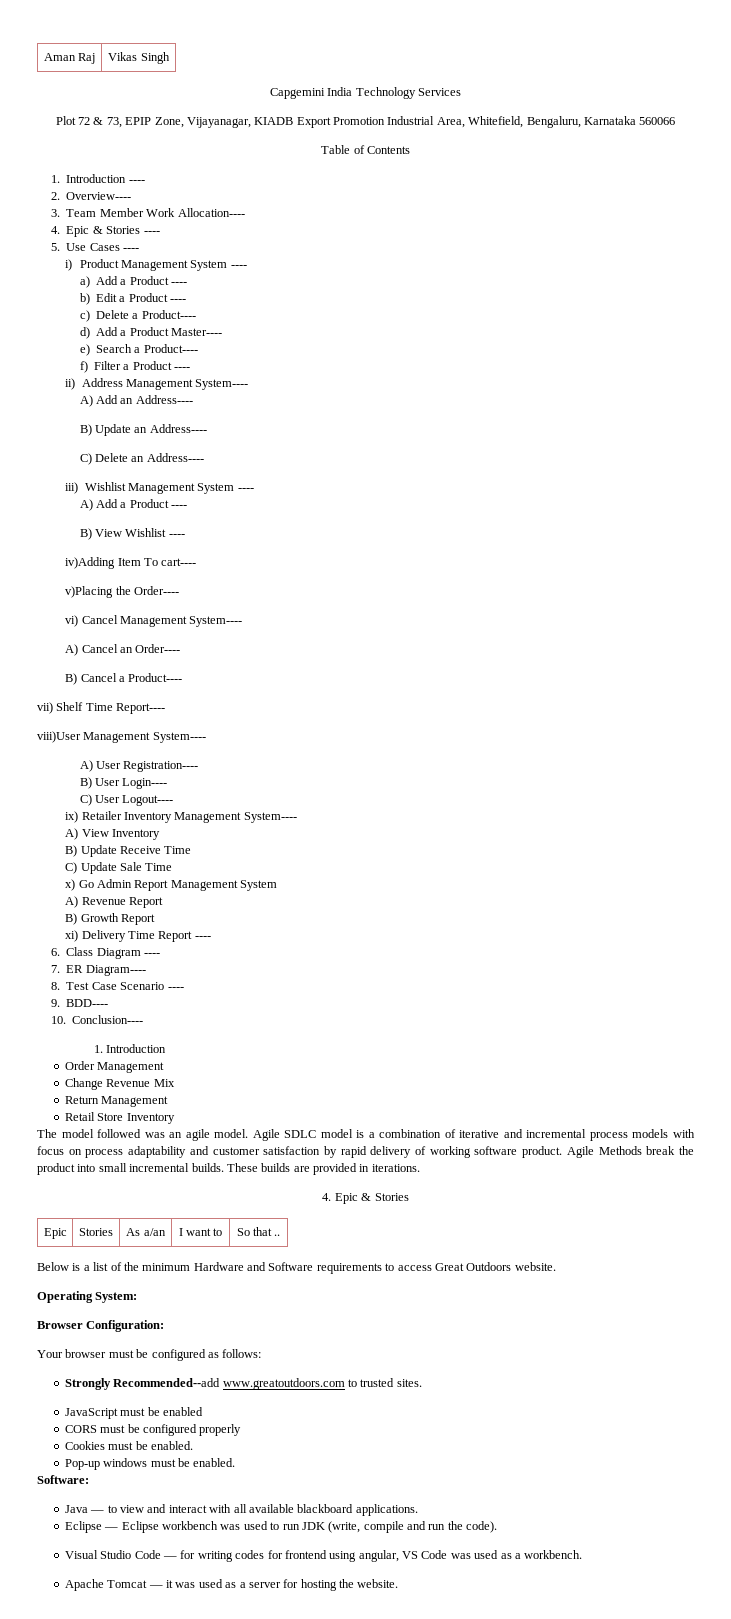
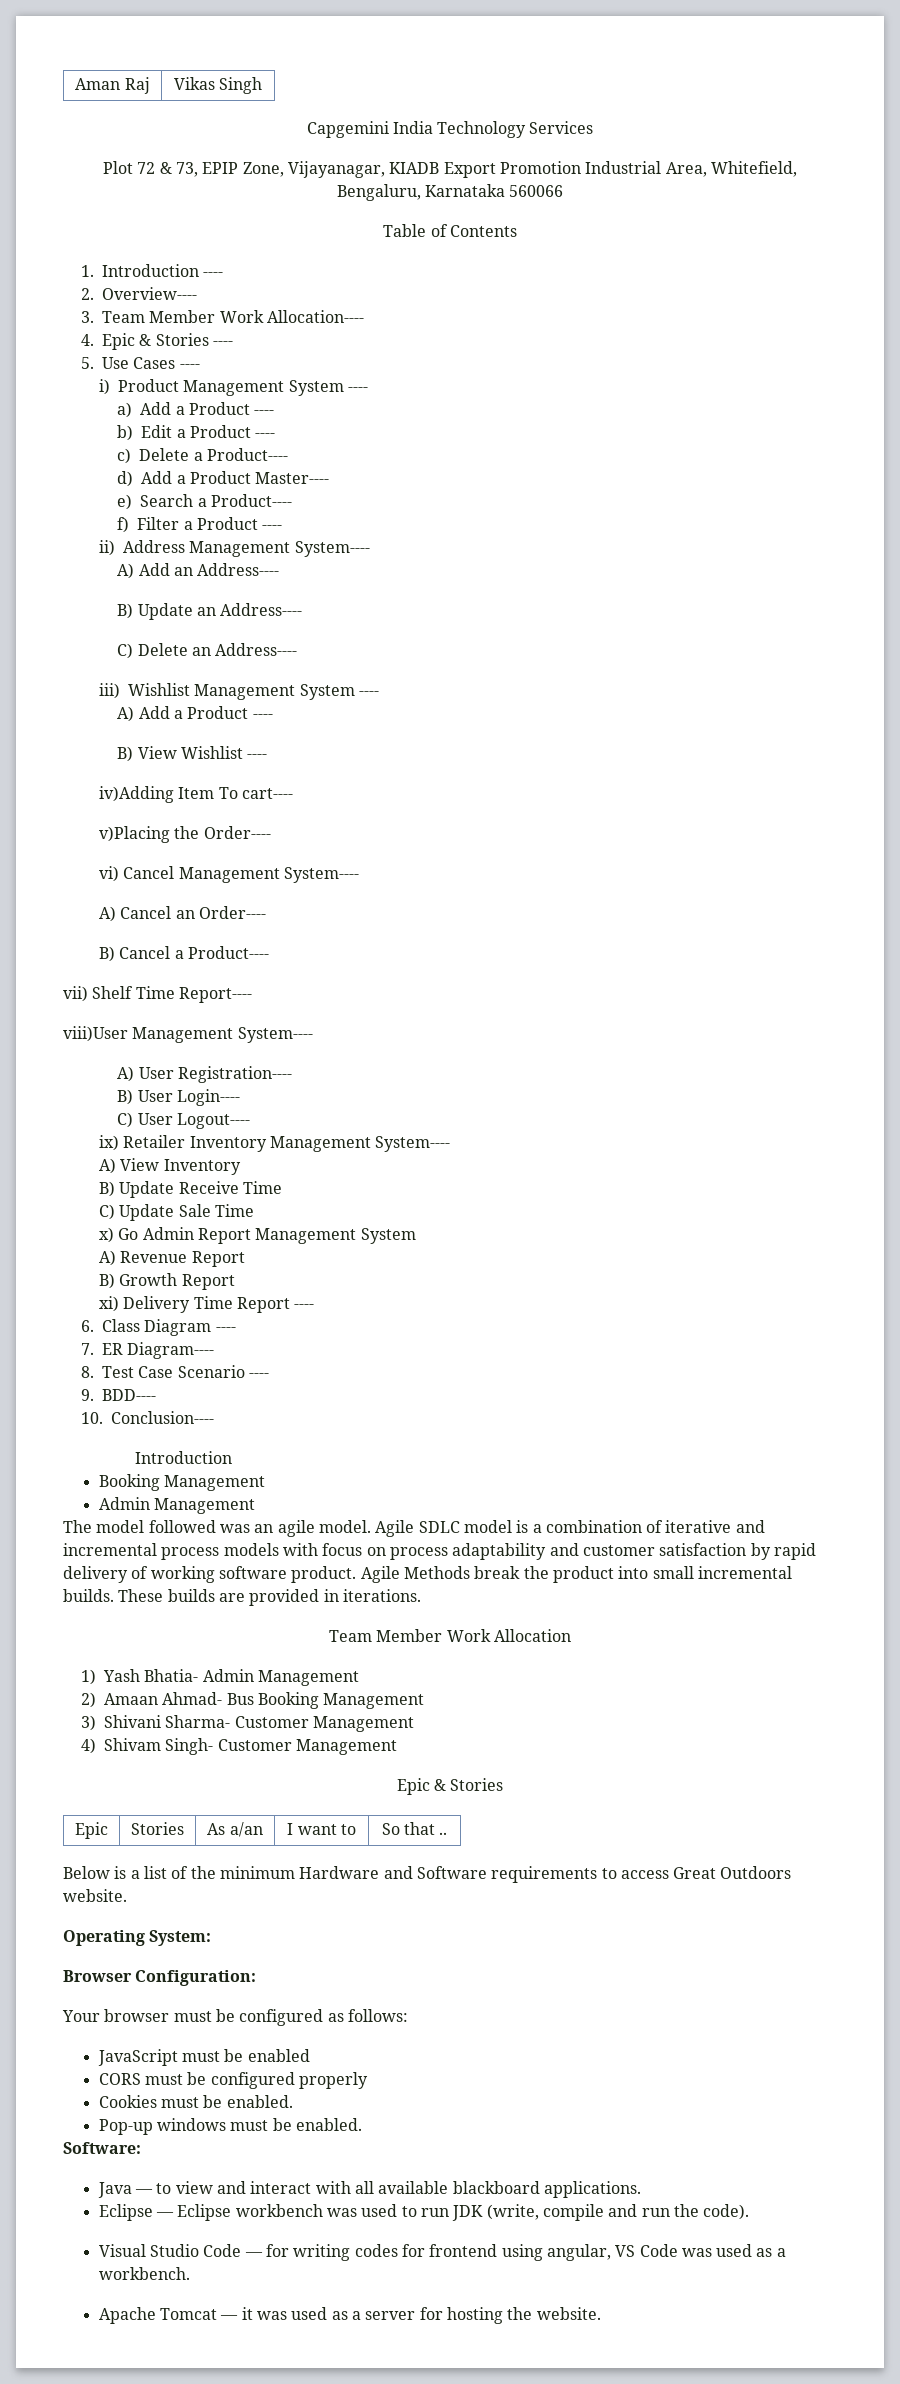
[93,1045,103,1053] 1. -> (215, 1417) none
[64,1061,165,1073] [64,1078,175,1090] [64,1096,169,1107] [64,1112,175,1124] Order Management // Change Revenue Mix // Return Management // Retail Store Inventory -> [98,1474,265,1491] [98,1497,255,1514] Booking Management // Admin Management
[322,1193,332,1201] 4. -> [329,1629,571,1642] [81,1669,360,1686] [81,1692,425,1709] [81,1715,415,1732] [81,1738,398,1755] Team Member Work Allocation // 1) Yash Bhatia- Admin Management // 2) Amaan Ahmad- Bus Booking Management // 3) Shivani Sharma- Customer Management // 4) Shivam Singh- Customer Management //
[64,1378,422,1390] // Strongly Recommended--add www.greatoutdoors.com to trusted sites. -> (408, 2015) none

